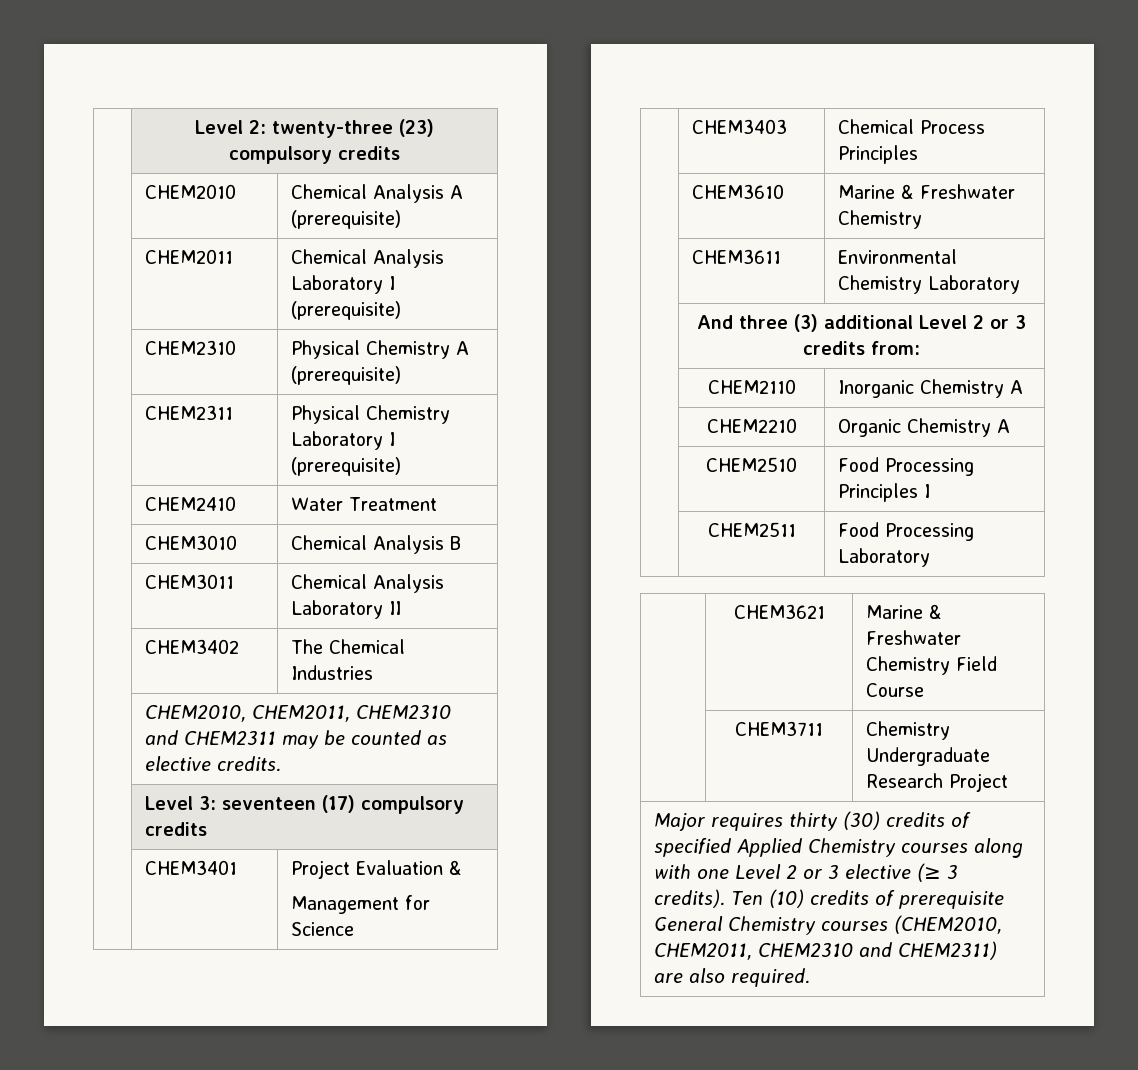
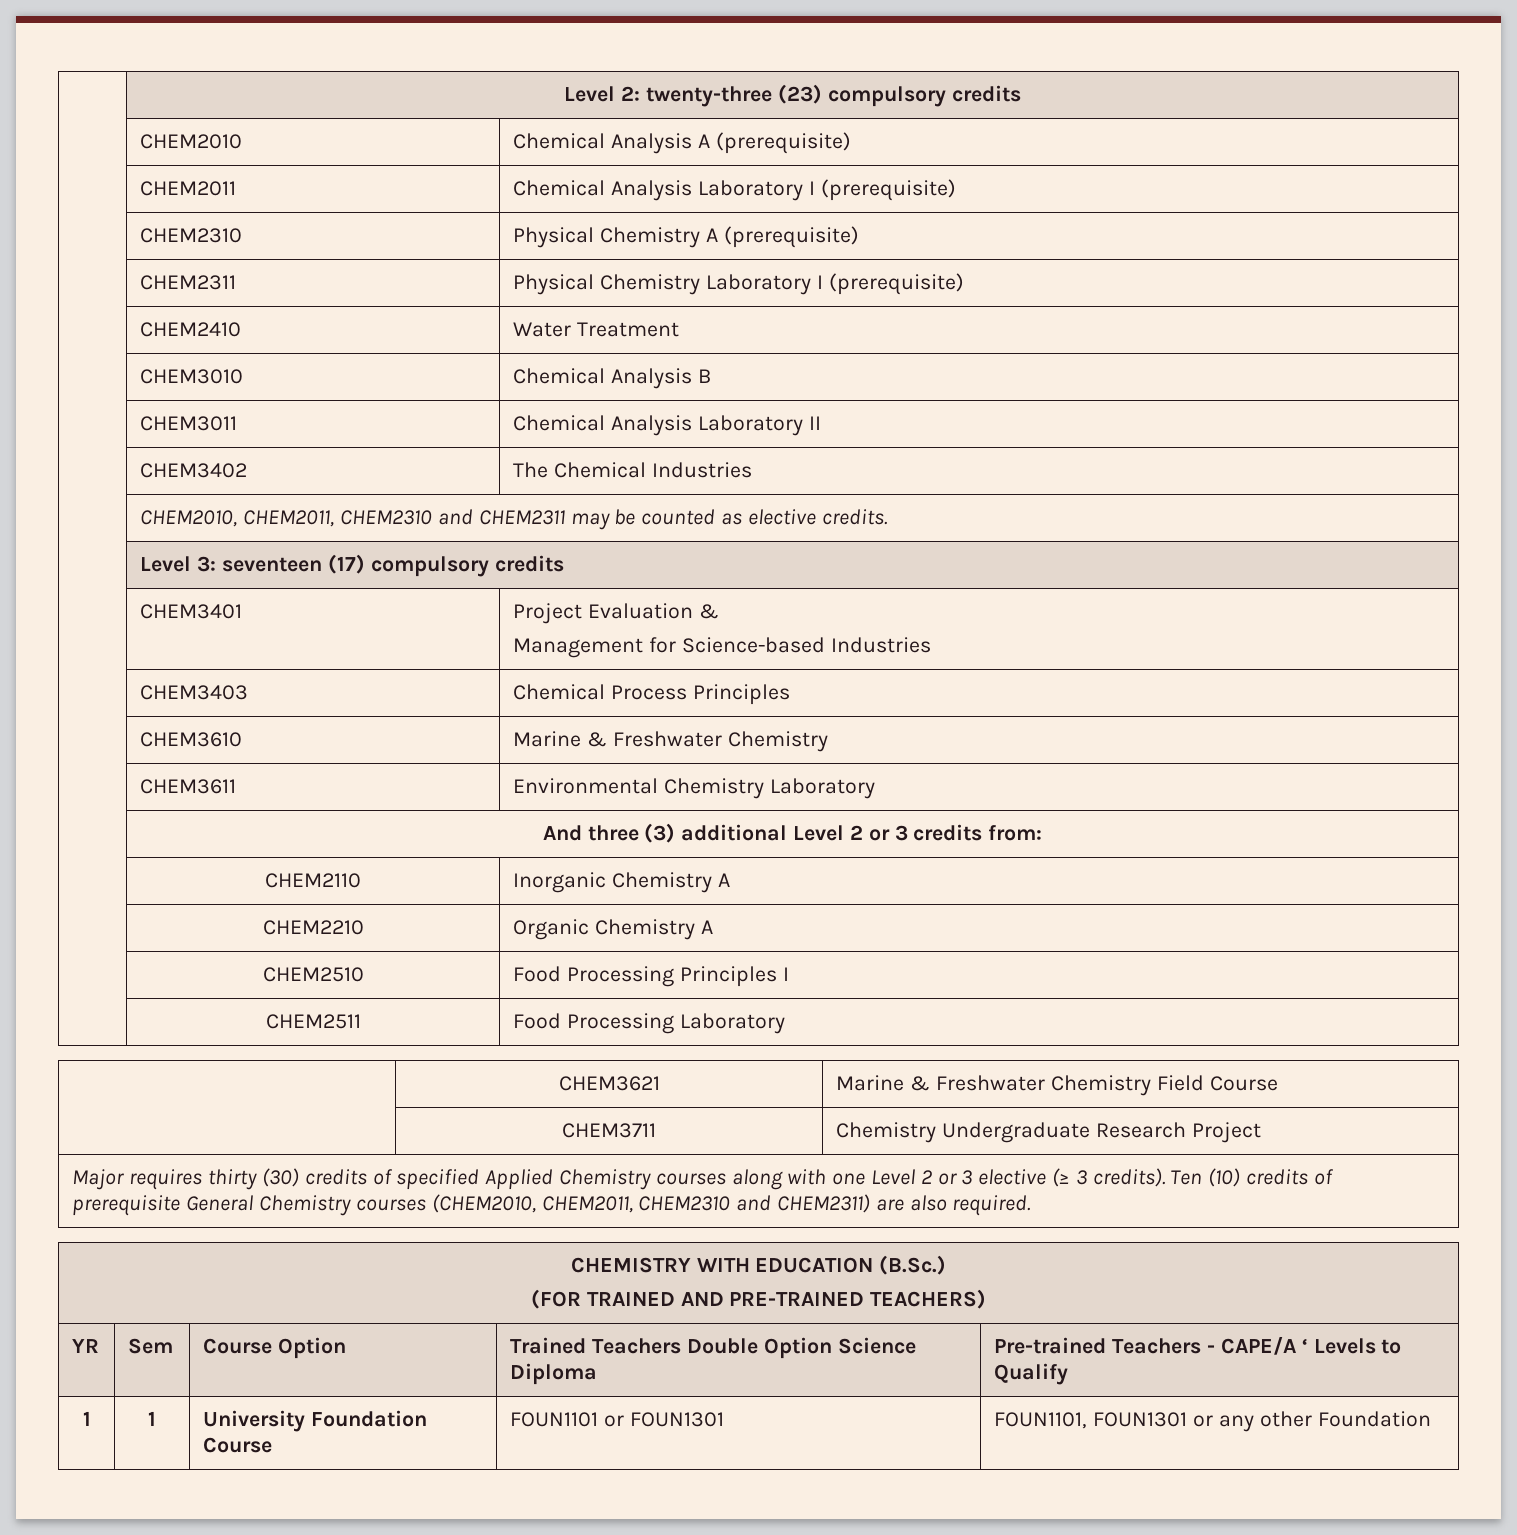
[290,922,354,936] Science -> [682,637,931,653] Science-based Industries
(810, 977) none -> [570,1255,947,1275] [530,1289,987,1309] [72,1339,100,1353] [128,1338,174,1354] [203,1337,347,1359] [510,1337,916,1359] [510,1363,598,1385] [994,1336,1402,1355] [994,1363,1069,1385] [82,1411,91,1426] [148,1411,156,1426] [203,1410,428,1432] [203,1437,273,1453] [510,1412,725,1427] [994,1411,1431,1432] // CHEMISTRY WITH EDUCATION (B.Sc.) // (FOR TRAINED AND PRE-TRAINED TEACHERS) // YR | Sem | Course Option | Trained Teachers Double Option Science Diploma | Pre-trained Teachers - CAPE/A ‘ Levels to Qualify // 1 | 1 | University Foundation Course | FOUN1101 or FOUN1301 | FOUN1101, FOUN1301 or any other Foundation

